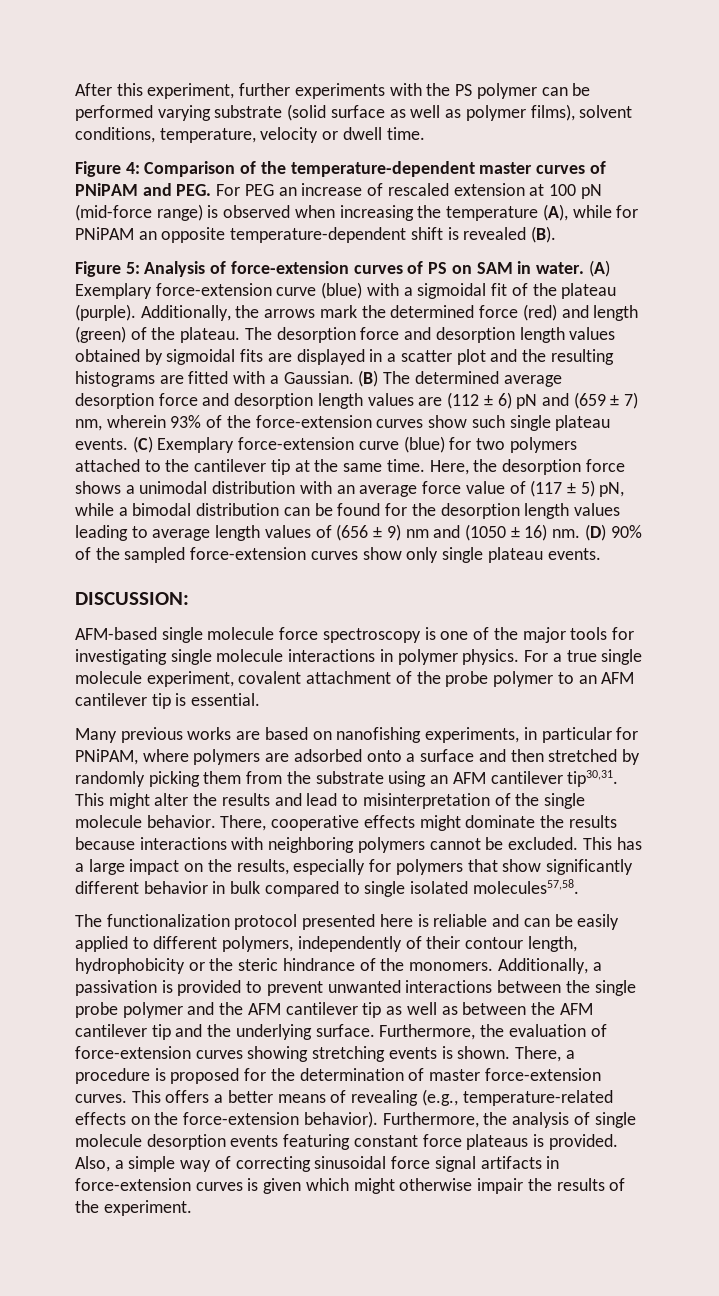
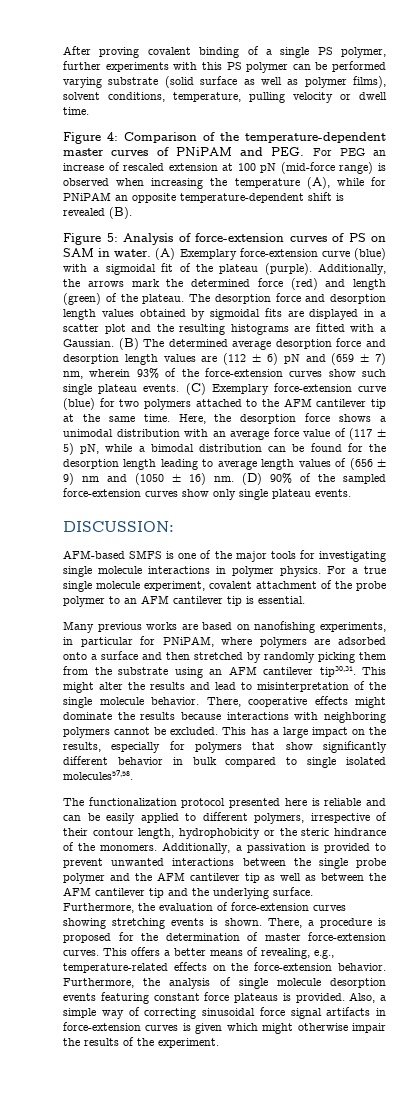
[116,83,235,99] this experiment, -> [99,46,386,58] proving covalent binding of a single PS polymer,
[426,83,451,96] the -> [201,62,222,70] this
(256, 135) none -> [249,92,285,103] pulling
(190, 465) none -> [283,398,312,407] AFM
[573,503,620,516] values -> (157, 464) none
[161,627,421,643] single molecule force spectroscopy -> [129,550,163,559] SMFS
[297,936,402,952] independently -> [310,813,370,823] irrespective
[351,1089,458,1106] revealing (e.g., -> [261,948,334,959] revealing, e.g.,
[303,1111,378,1128] behavior). -> [338,963,387,971] behavior.

